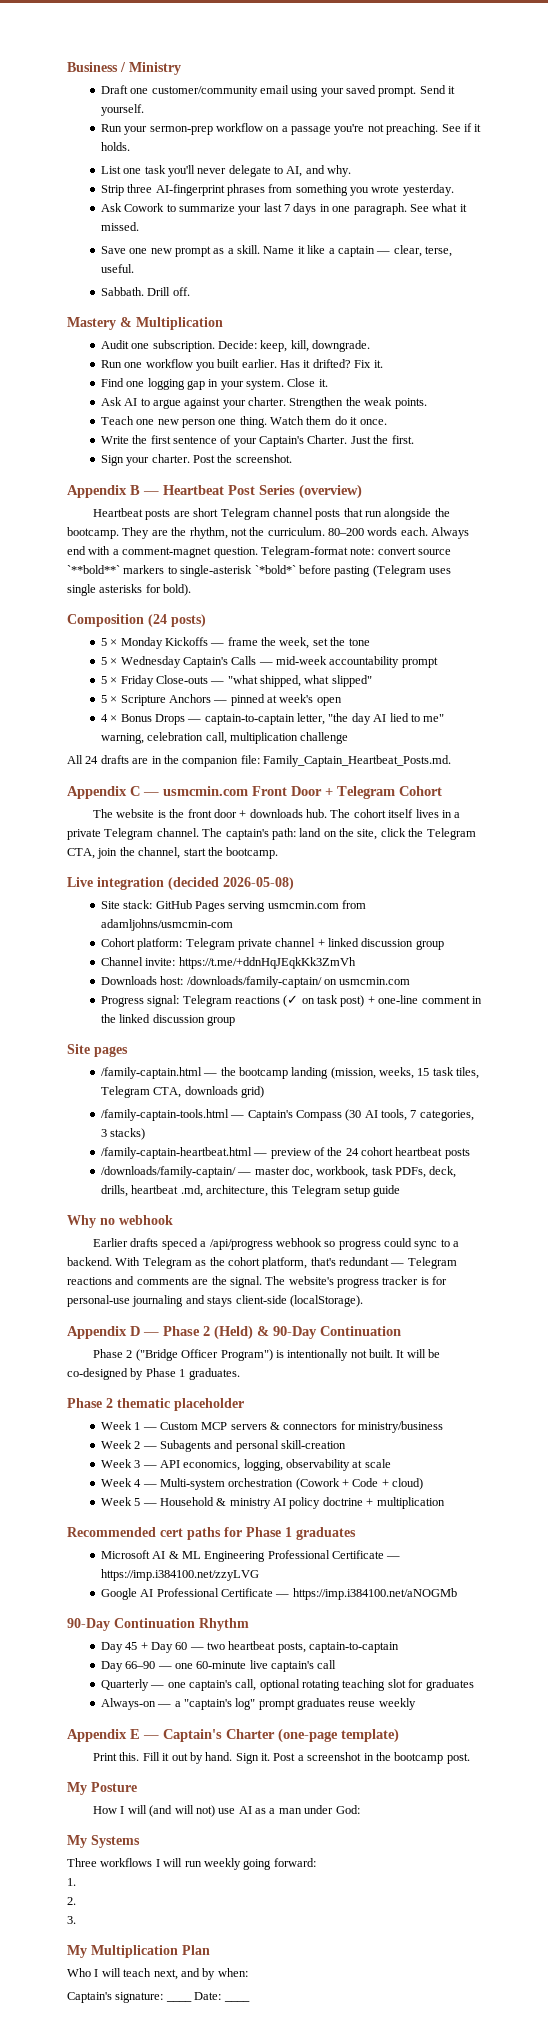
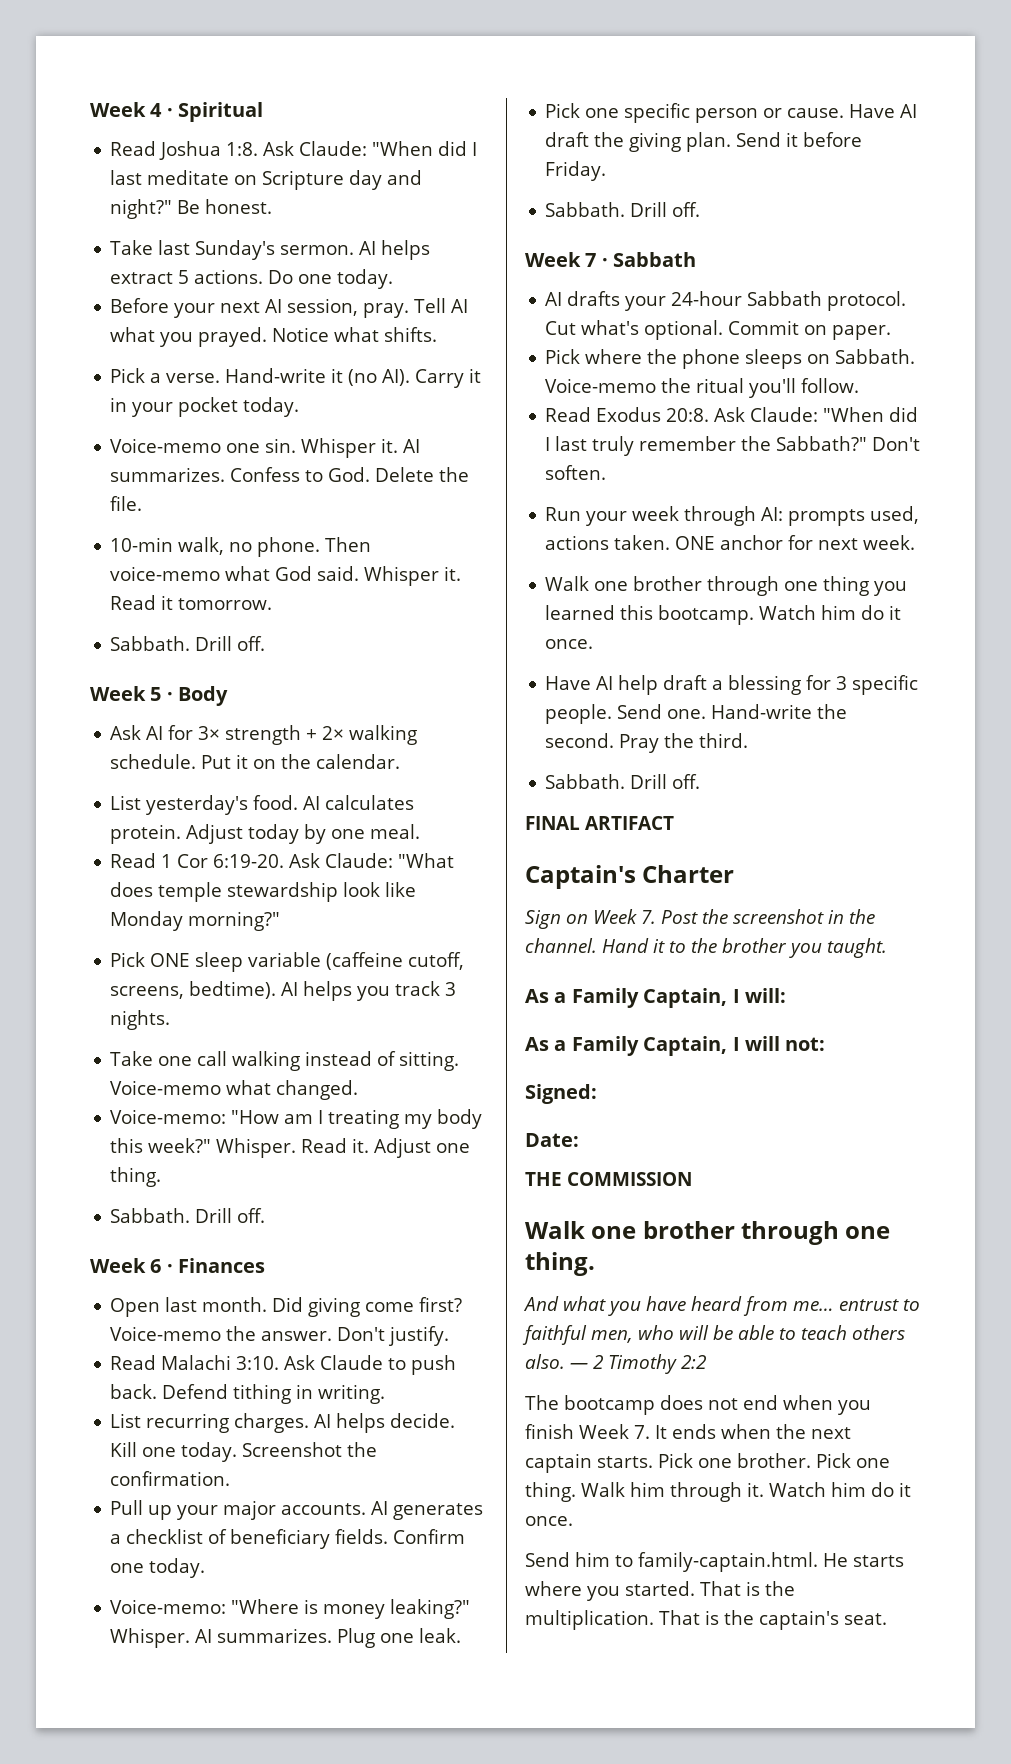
[67,62,181,75] [100,85,456,97] [100,104,144,116] [100,123,482,135] [100,142,130,151] [100,165,352,177] [100,184,454,196] [100,203,467,215] [100,222,139,231] [100,245,453,257] [100,264,134,273] [100,287,190,296] [67,317,223,330] [100,340,371,352] [100,359,383,371] [100,378,328,390] [100,397,427,409] [100,416,387,428] [100,435,414,447] [100,454,292,466] [67,484,362,499] [93,508,450,520] [67,527,470,539] [67,546,451,558] [67,565,451,577] [67,584,192,596] [67,614,206,627] [100,637,370,649] [100,656,438,668] [100,675,372,687] [100,694,342,706] [100,713,445,725] [100,732,349,744] [67,755,451,767] [67,786,442,799] [93,809,461,818] [67,828,476,840] [67,847,279,859] [67,877,294,890] [100,900,367,912] [100,919,233,931] [100,938,444,950] [100,957,356,969] [100,976,411,988] [100,995,482,1007] [100,1014,235,1026] [67,1044,128,1057] [100,1067,480,1079] [100,1086,264,1098] [100,1109,474,1121] [100,1128,146,1140] [100,1147,470,1159] [100,1166,457,1178] [100,1185,401,1197] [67,1215,173,1228] [93,1238,460,1250] [67,1257,457,1269] [67,1276,448,1288] [67,1295,363,1307] [67,1325,401,1340] [93,1349,441,1361] [67,1368,240,1380] [67,1398,244,1411] [100,1421,444,1433] [100,1440,347,1452] [100,1459,391,1471] [100,1478,424,1490] [100,1497,445,1509] [67,1527,356,1540] [100,1550,401,1562] [100,1569,259,1581] [100,1588,457,1600] [67,1618,249,1631] [100,1641,400,1653] [100,1660,337,1672] [100,1679,474,1691] [100,1698,416,1710] [67,1728,399,1743] [93,1752,470,1764] [67,1782,137,1795] [93,1805,360,1817] [67,1835,140,1848] [67,1858,316,1870] [67,1878,76,1886] [67,1897,76,1905] [67,1916,76,1924] [67,1945,210,1958] [67,1968,248,1980] [67,1992,192,2003] [194,1992,222,2000] [223,2000,250,2002] Business / Ministry // Draft one customer/community email using your saved prompt. Send it yourself. // Run your sermon-prep workflow on a passage you're not preaching. See if it holds. // List one task you'll never delegate to AI, and why. // Strip three AI-fingerprint phrases from something you wrote yesterday. // Ask Cowork to summarize your last 7 days in one paragraph. See what it missed. // Save one new prompt as a skill. Name it like a captain — clear, terse, useful. // Sabbath. Drill off. // Mastery & Multiplication // Audit one subscription. Decide: keep, kill, downgrade. // Run one workflow you built earlier. Has it drifted? Fix it. // Find one logging gap in your system. Close it. // Ask AI to argue against your charter. Strengthen the weak points. // Teach one new person one thing. Watch them do it once. // Write the first sentence of your Captain's Charter. Just the first. // Sign your charter. Post the screenshot. // Appendix B — Heartbeat Post Series (overview) // Heartbeat posts are short Telegram channel posts that run alongside the bootcamp. They are the rhythm, not the curriculum. 80–200 words each. Always end with a comment-magnet question. Telegram-format note: convert source `**bold**` markers to single-asterisk `*bold*` before pasting (Telegram uses single asterisks for bold). // Composition (24 posts) // 5 × Monday Kickoffs — frame the week, set the tone // 5 × Wednesday Captain's Calls — mid-week accountability prompt // 5 × Friday Close-outs — "what shipped, what slipped" // 5 × Scripture Anchors — pinned at week's open // 4 × Bonus Drops — captain-to-captain letter, "the day AI lied to me" warning, celebration call, multiplication challenge // All 24 drafts are in the companion file: Family_Captain_Heartbeat_Posts.md. // Appendix C — usmcmin.com Front Door + Telegram Cohort // The website is the front door + downloads hub. The cohort itself lives in a private Telegram channel. The captain's path: land on the site, click the Telegram CTA, join the channel, start the bootcamp. // Live integration (decided 2026-05-08) // Site stack: GitHub Pages serving usmcmin.com from adamljohns/usmcmin-com // Cohort platform: Telegram private channel + linked discussion group // Channel invite: https://t.me/+ddnHqJEqkKk3ZmVh // Downloads host: /downloads/family-captain/ on usmcmin.com // Progress signal: Telegram reactions (✓ on task post) + one-line comment in the linked discussion group // Site pages // /family-captain.html — the bootcamp landing (mission, weeks, 15 task tiles, Telegram CTA, downloads grid) // /family-captain-tools.html — Captain's Compass (30 AI tools, 7 categories, 3 stacks) // /family-captain-heartbeat.html — preview of the 24 cohort heartbeat posts // /downloads/family-captain/ — master doc, workbook, task PDFs, deck, drills, heartbeat .md, architecture, this Telegram setup guide // Why no webhook // Earlier drafts speced a /api/progress webhook so progress could sync to a backend. With Telegram as the cohort platform, that's redundant — Telegram reactions and comments are the signal. The website's progress tracker is for personal-use journaling and stays client-side (localStorage). // Appendix D — Phase 2 (Held) & 90-Day Continuation // Phase 2 ("Bridge Officer Program") is intentionally not built. It will be co-designed by Phase 1 graduates. // Phase 2 thematic placeholder // Week 1 — Custom MCP servers & connectors for ministry/business // Week 2 — Subagents and personal skill-creation // Week 3 — API economics, logging, observability at scale // Week 4 — Multi-system orchestration (Cowork + Code + cloud) // Week 5 — Household & ministry AI policy doctrine + multiplication // Recommended cert paths for Phase 1 graduates // Microsoft AI & ML Engineering Professional Certificate — https://imp.i384100.net/zzyLVG // Google AI Professional Certificate — https://imp.i384100.net/aNOGMb // 90-Day Continuation Rhythm // Day 45 + Day 60 — two heartbeat posts, captain-to-captain // Day 66–90 — one 60-minute live captain's call // Quarterly — one captain's call, optional rotating teaching slot for graduates // Always-on — a "captain's log" prompt graduates reuse weekly // Appendix E — Captain's Charter (one-page template) // Print this. Fill it out by hand. Sign it. Post a screenshot in the bootcamp post. // My Posture // How I will (and will not) use AI as a man under God: // My Systems // Three workflows I will run weekly going forward: // 1. // 2. // 3. // My Multiplication Plan // Who I will teach next, and by when: // Captain's signature: ____ Date: ____ -> [90,102,264,122] [110,141,478,160] [110,170,423,190] [110,199,273,219] [110,240,431,260] [110,269,394,289] [110,298,469,318] [110,327,438,347] [110,368,482,388] [110,397,300,417] [110,438,421,458] [110,467,470,482] [110,496,143,511] [110,537,372,557] [110,566,462,586] [110,595,273,610] [110,636,266,651] [90,686,229,706] [110,725,418,745] [110,754,401,769] [110,795,415,815] [110,824,421,844] [110,853,455,868] [110,882,417,902] [110,911,281,931] [110,952,465,972] [110,981,457,1001] [110,1010,171,1030] [110,1051,460,1071] [110,1080,359,1100] [110,1109,483,1129] [110,1138,471,1158] [110,1167,162,1187] [110,1208,266,1223] [90,1258,266,1273] [110,1297,463,1317] [110,1326,450,1346] [110,1355,457,1375] [110,1384,386,1404] [110,1413,456,1433] [110,1442,378,1462] [110,1471,231,1486] [110,1500,484,1520] [110,1529,466,1549] [110,1558,206,1578] [110,1599,471,1619] [110,1628,462,1648] [545,103,918,123] [545,132,863,152] [545,161,607,181] [545,202,701,217] [525,252,697,267] [545,291,907,311] [545,320,892,340] [545,349,916,369] [545,378,860,398] [545,407,919,422] [545,436,921,456] [545,465,607,480] [545,506,920,526] [545,535,916,550] [545,576,908,596] [545,605,902,625] [545,639,594,649] [545,675,919,695] [545,704,848,724] [545,733,749,753] [545,774,701,789] [525,816,674,830] [525,865,735,889] [525,909,875,929] [525,938,887,958] [525,988,786,1008] [525,1036,826,1056] [525,1084,597,1104] [525,1133,579,1147] [525,1172,692,1186] [525,1221,891,1245] [525,1252,595,1276] [523,1296,920,1316] [522,1325,905,1345] [525,1354,707,1374] [525,1395,871,1415] [525,1424,851,1439] [525,1453,890,1473] [525,1482,911,1502] [525,1516,573,1526] [525,1552,904,1572] [525,1581,795,1601] [525,1610,887,1630] Week 4 · Spiritual // Read Joshua 1:8. Ask Claude: "When did I last meditate on Scripture day and night?" Be honest. // Take last Sunday's sermon. AI helps extract 5 actions. Do one today. // Before your next AI session, pray. Tell AI what you prayed. Notice what shifts. // Pick a verse. Hand-write it (no AI). Carry it in your pocket today. // Voice-memo one sin. Whisper it. AI summarizes. Confess to God. Delete the file. // 10-min walk, no phone. Then voice-memo what God said. Whisper it. Read it tomorrow. // Sabbath. Drill off. // Week 5 · Body // Ask AI for 3× strength + 2× walking schedule. Put it on the calendar. // List yesterday's food. AI calculates protein. Adjust today by one meal. // Read 1 Cor 6:19-20. Ask Claude: "What does temple stewardship look like Monday morning?" // Pick ONE sleep variable (caffeine cutoff, screens, bedtime). AI helps you track 3 nights. // Take one call walking instead of sitting. Voice-memo what changed. // Voice-memo: "How am I treating my body this week?" Whisper. Read it. Adjust one thing. // Sabbath. Drill off. // Week 6 · Finances // Open last month. Did giving come first? Voice-memo the answer. Don't justify. // Read Malachi 3:10. Ask Claude to push back. Defend tithing in writing. // List recurring charges. AI helps decide. Kill one today. Screenshot the confirmation. // Pull up your major accounts. AI generates a checklist of beneficiary fields. Confirm one today. // Voice-memo: "Where is money leaking?" Whisper. AI summarizes. Plug one leak. // Pick one specific person or cause. Have AI draft the giving plan. Send it before Friday. // Sabbath. Drill off. // Week 7 · Sabbath // AI drafts your 24-hour Sabbath protocol. Cut what's optional. Commit on paper. // Pick where the phone sleeps on Sabbath. Voice-memo the ritual you'll follow. // Read Exodus 20:8. Ask Claude: "When did I last truly remember the Sabbath?" Don't soften. // Run your week through AI: prompts used, actions taken. ONE anchor for next week. // Walk one brother through one thing you learned this bootcamp. Watch him do it once. // Have AI help draft a blessing for 3 specific people. Send one. Hand-write the second. Pray the third. // Sabbath. Drill off. // FINAL ARTIFACT // Captain's Charter // Sign on Week 7. Post the screenshot in the channel. Hand it to the brother you taught. // As a Family Captain, I will: // As a Family Captain, I will not: // Signed: // Date: // THE COMMISSION // Walk one brother through one thing. // And what you have heard from me… entrust to faithful men, who will be able to teach others also. — 2 Timothy 2:2 // The bootcamp does not end when you finish Week 7. It ends when the next captain starts. Pick one brother. Pick one thing. Walk him through it. Watch him do it once. // Send him to family-captain.html. He starts where you started. That is the multiplication. That is the captain's seat.

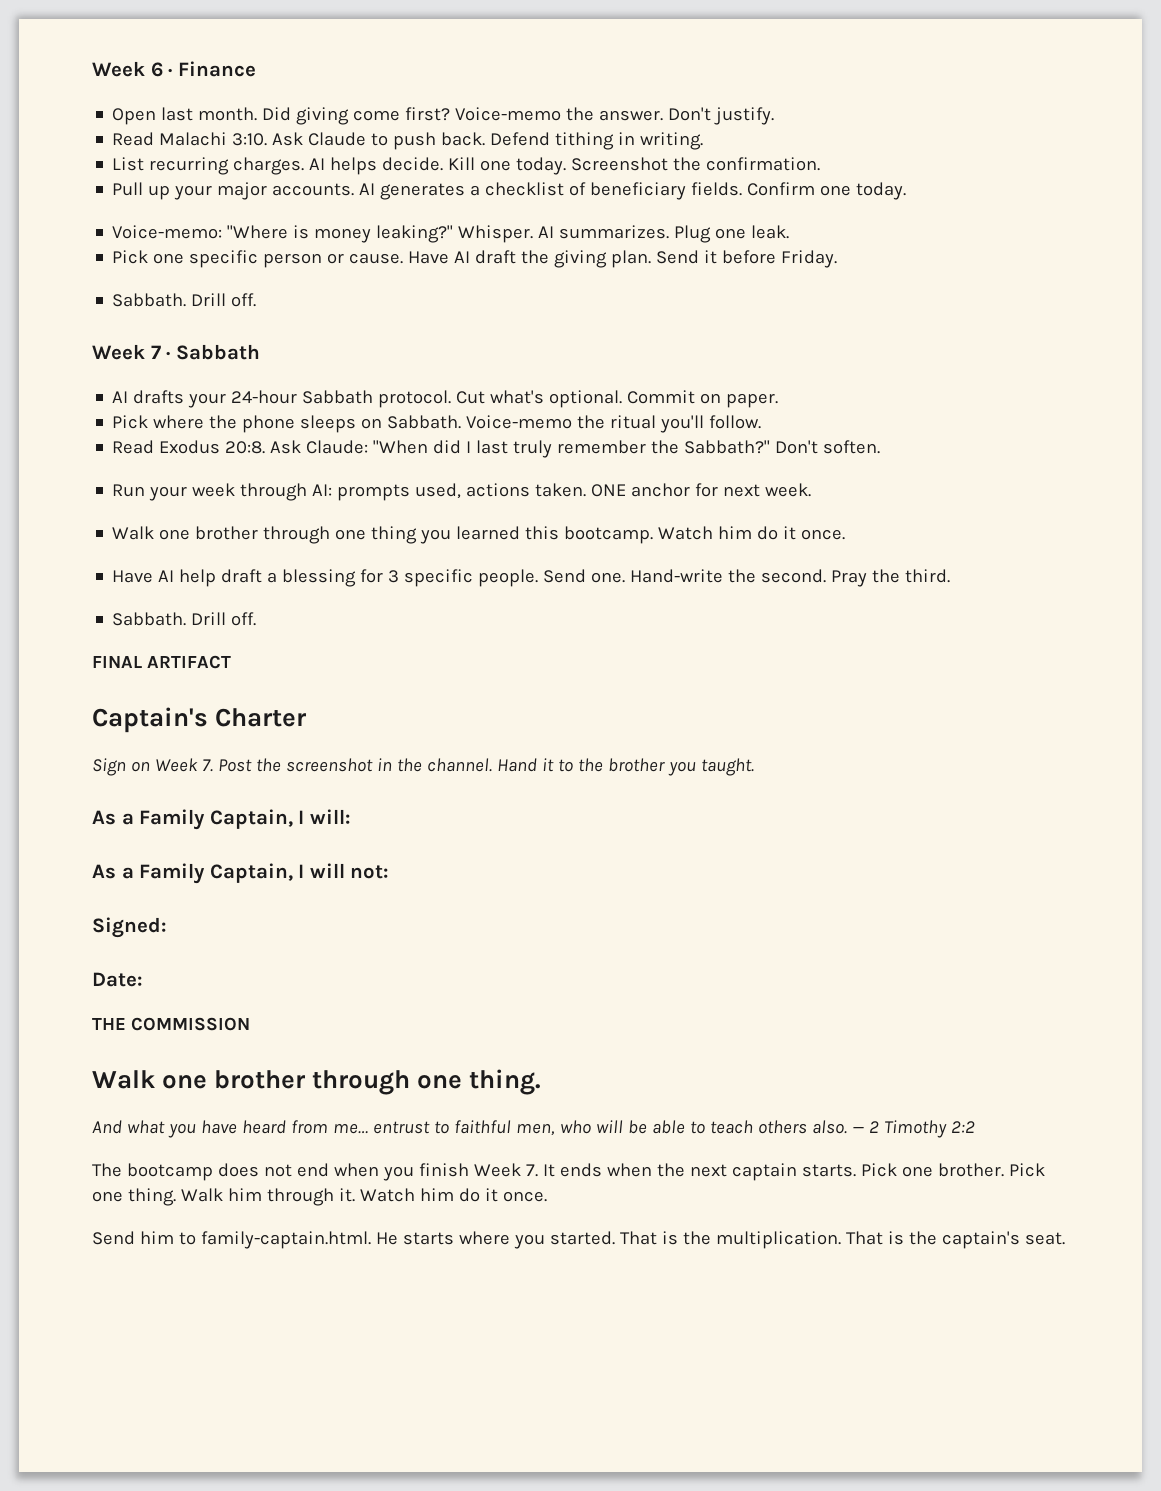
[90,102,264,122] [110,141,478,160] [110,170,423,190] [110,199,273,219] [110,240,431,260] [110,269,394,289] [110,298,469,318] [110,327,438,347] [110,368,482,388] [110,397,300,417] [110,438,421,458] [110,467,470,482] [110,496,143,511] [110,537,372,557] [110,566,462,586] [110,595,273,610] [110,636,266,651] [90,686,229,706] [110,725,418,745] [110,754,401,769] [110,795,415,815] [110,824,421,844] [110,853,455,868] [110,882,417,902] [110,911,281,931] [110,952,465,972] [110,981,457,1001] [110,1010,171,1030] [110,1051,460,1071] [110,1080,359,1100] [110,1109,483,1129] [110,1138,471,1158] [110,1167,162,1187] [110,1208,266,1223] [90,1258,146,1273] Week 4 · Spiritual // Read Joshua 1:8. Ask Claude: "When did I last meditate on Scripture day and night?" Be honest. // Take last Sunday's sermon. AI helps extract 5 actions. Do one today. // Before your next AI session, pray. Tell AI what you prayed. Notice what shifts. // Pick a verse. Hand-write it (no AI). Carry it in your pocket today. // Voice-memo one sin. Whisper it. AI summarizes. Confess to God. Delete the file. // 10-min walk, no phone. Then voice-memo what God said. Whisper it. Read it tomorrow. // Sabbath. Drill off. // Week 5 · Body // Ask AI for 3× strength + 2× walking schedule. Put it on the calendar. // List yesterday's food. AI calculates protein. Adjust today by one meal. // Read 1 Cor 6:19-20. Ask Claude: "What does temple stewardship look like Monday morning?" // Pick ONE sleep variable (caffeine cutoff, screens, bedtime). AI helps you track 3 nights. // Take one call walking instead of sitting. Voice-memo what changed. // Voice-memo: "How am I treating my body this week?" Whisper. Read it. Adjust one thing. // Sabbath. Drill off. // Week -> [92,61,145,77] Week
[178,1258,266,1273] Finances -> [177,61,256,77] Finance

